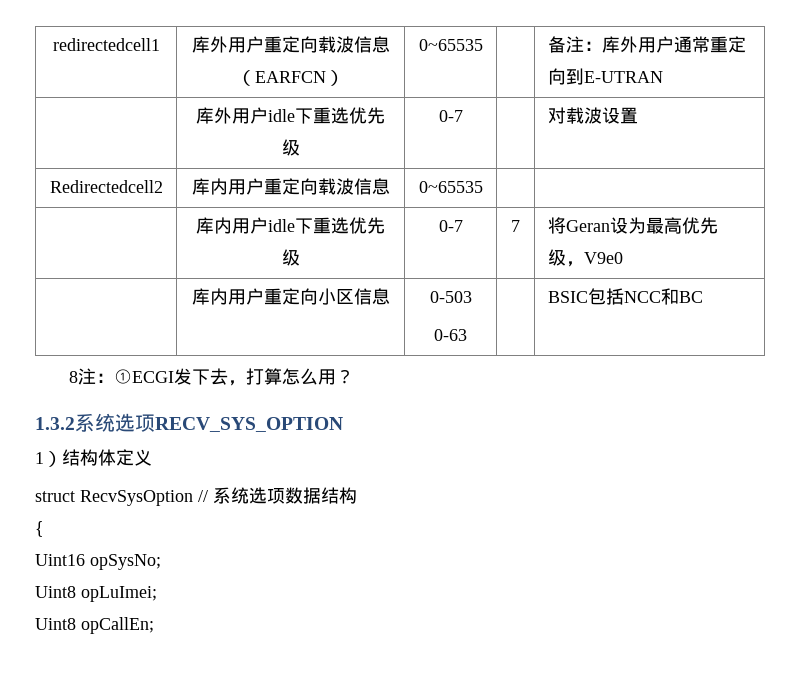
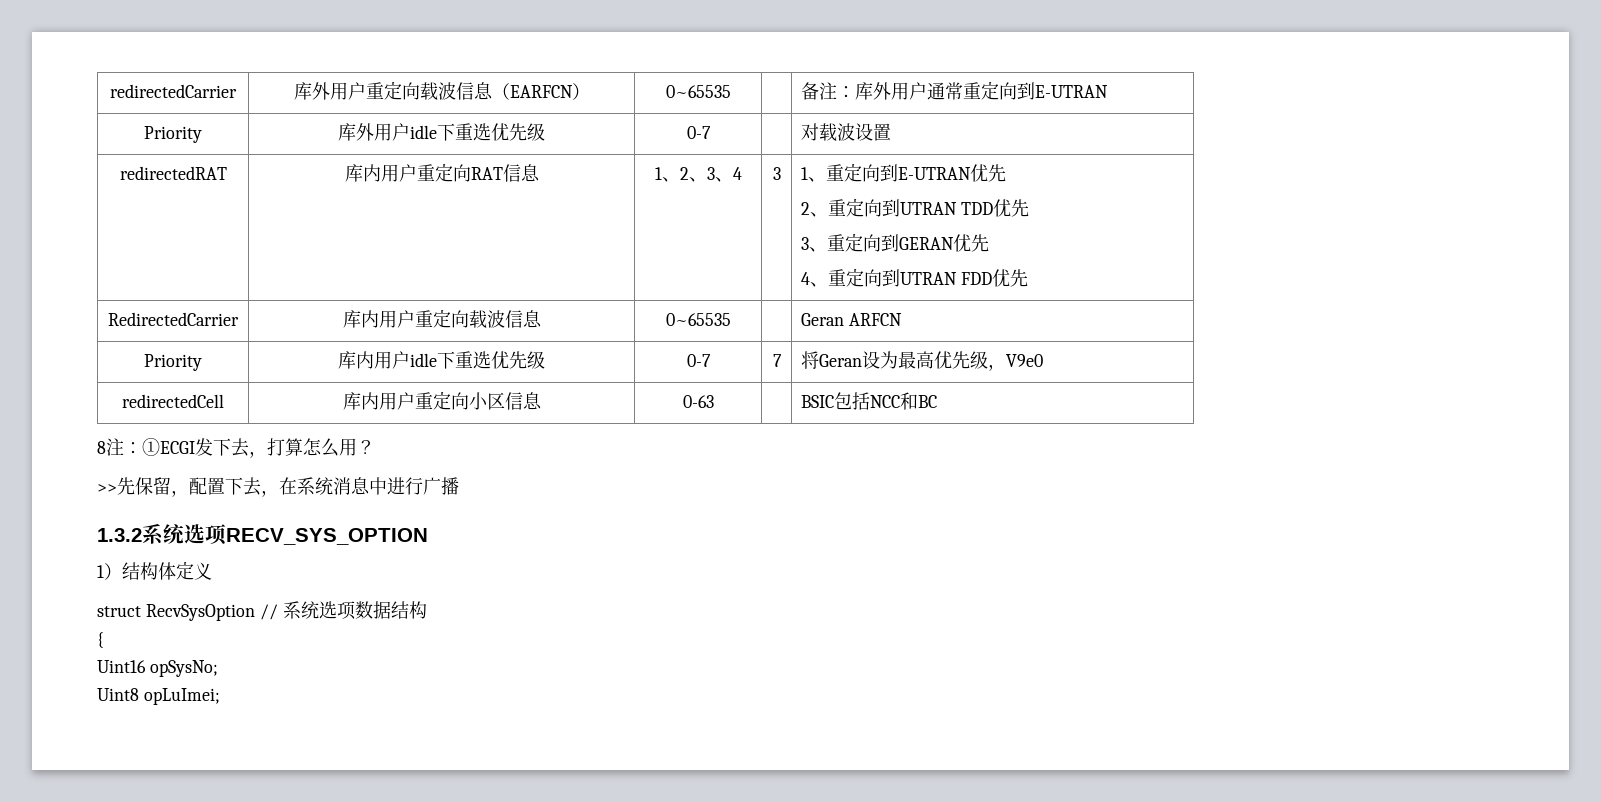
[52,38,160,51] redirectedcell1 -> [110,84,237,98] redirectedCarrier
(663, 77) none -> [144,126,202,143] Priority
[49,180,163,193] Redirectedcell2 -> [119,166,227,180] [344,163,540,182] [654,167,742,182] [772,167,781,180] [801,163,1007,182] [801,198,1029,217] [801,233,990,252] [801,268,1028,287] [108,312,239,326] redirectedRAT | 库内用户重定向RAT信息 | 1、2、3、4 | 3 | 1、重定向到E-UTRAN优先 // 2、重定向到UTRAN TDD优先 // 3、重定向到GERAN优先 // 4、重定向到UTRAN FDD优先 // RedirectedCarrier
(483, 187) // -> [801,313,902,326] [144,354,202,371] Geran ARFCN // Priority
(623, 258) none -> [122,394,224,408] redirectedCell
[429,291,472,303] 0-503 // -> (542, 401) none
(354, 376) none -> [97,477,459,497] // >>先保留，配置下去，在系统消息中进行广播
[35,617,154,634] // Uint8 opCallEn; -> (220, 696) none

